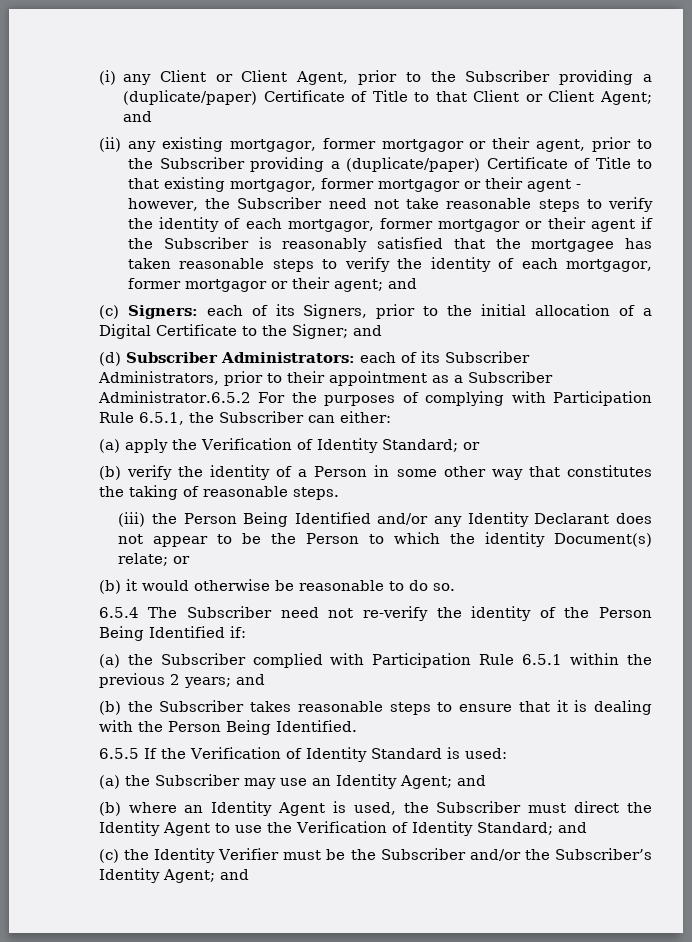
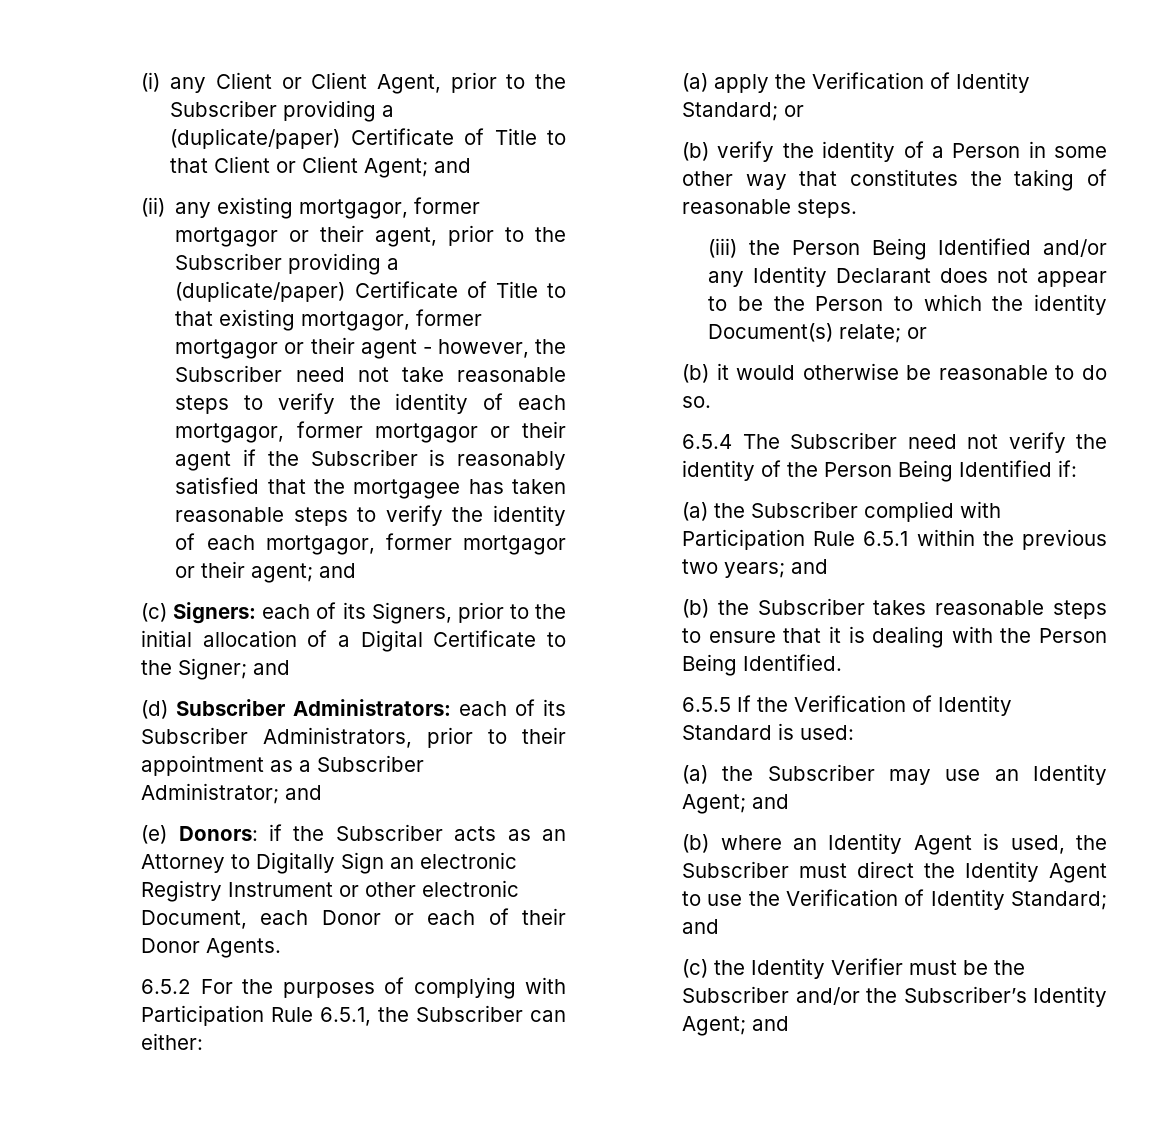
[97,391,251,403] Administrator.6.5.2 -> [141,783,323,804] [141,824,566,844] [141,852,518,874] [141,880,520,902] [141,908,566,929] [141,938,282,958] [141,979,192,994] Administrator; and // (e) Donors: if the Subscriber acts as an Attorney to Digitally Sign an electronic Registry Instrument or other electronic Document, each Donor or each of their Donor Agents. // 6.5.2
[362,606,428,621] re-verify -> [1008,432,1066,453] verify
[169,674,180,685] 2 -> [682,559,719,574] two

